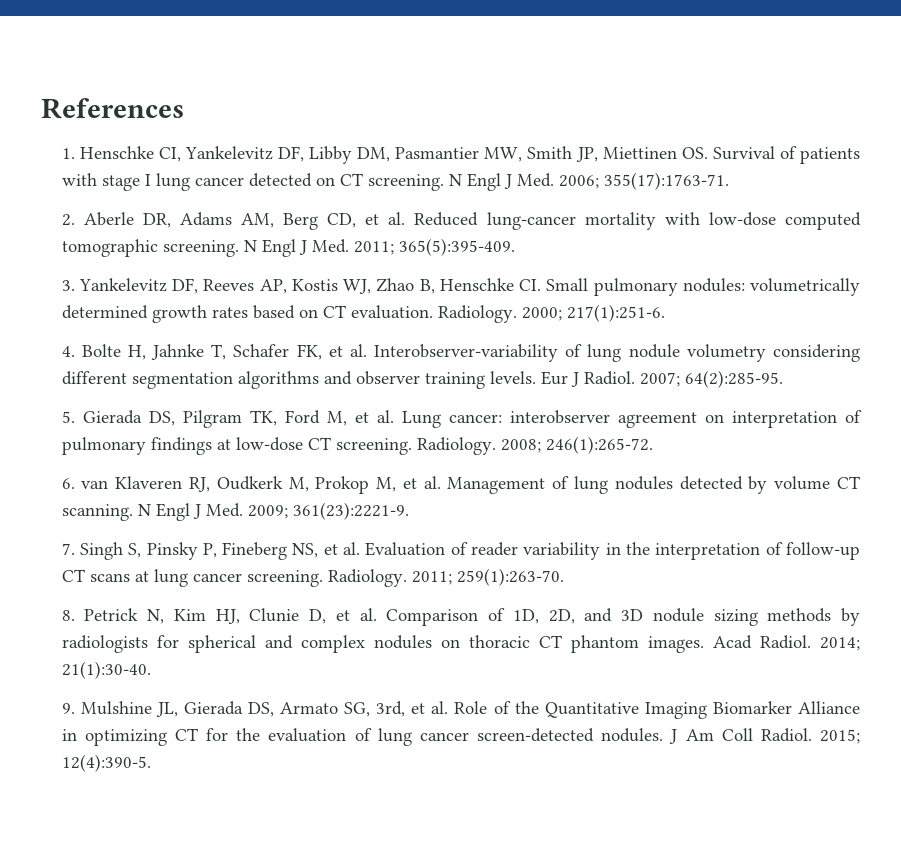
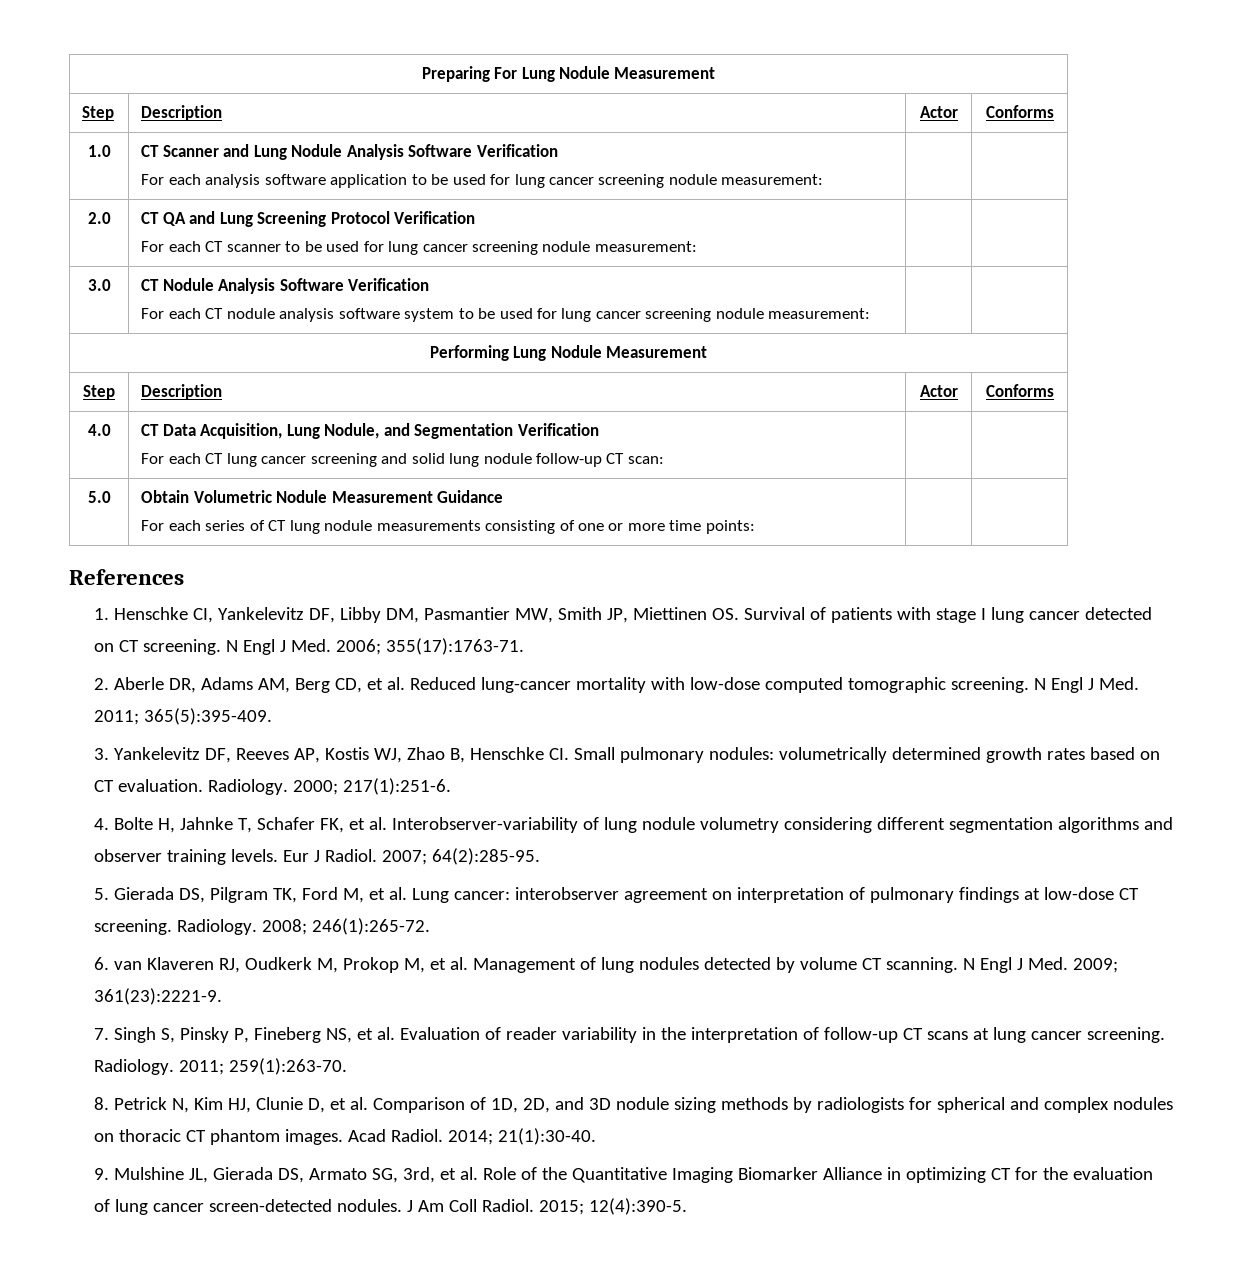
(41, 108) none -> [421,66,716,82] [82,106,115,121] [141,105,223,121] [919,106,958,118] [985,105,1054,118] [87,145,111,157] [141,144,558,160] [141,174,824,188] [87,212,111,224] [141,211,476,227] [141,241,697,255] [87,279,111,291] [141,278,430,294] [141,308,871,322] [429,345,708,361] [83,385,115,400] [141,384,223,400] [919,385,958,397] [985,384,1054,397] [87,424,111,436] [141,423,599,439] [141,453,664,467] [87,491,111,503] [141,490,504,503] [141,520,755,534] Preparing For Lung Nodule Measurement // Step | Description | Actor | Conforms // 1.0 | CT Scanner and Lung Nodule Analysis Software Verification // For each analysis software application to be used for lung cancer screening nodule measurement: | | // 2.0 | CT QA and Lung Screening Protocol Verification // For each CT scanner to be used for lung cancer screening nodule measurement: | | // 3.0 | CT Nodule Analysis Software Verification // For each CT nodule analysis software system to be used for lung cancer screening nodule measurement: | | // Performing Lung Nodule Measurement // Step | Description | Actor | Conforms // 4.0 | CT Data Acquisition, Lung Nodule, and Segmentation Verification // For each CT lung cancer screening and solid lung nodule follow-up CT scan: | | // 5.0 | Obtain Volumetric Nodule Measurement Guidance // For each series of CT lung nodule measurements consisting of one or more time points: | | //

